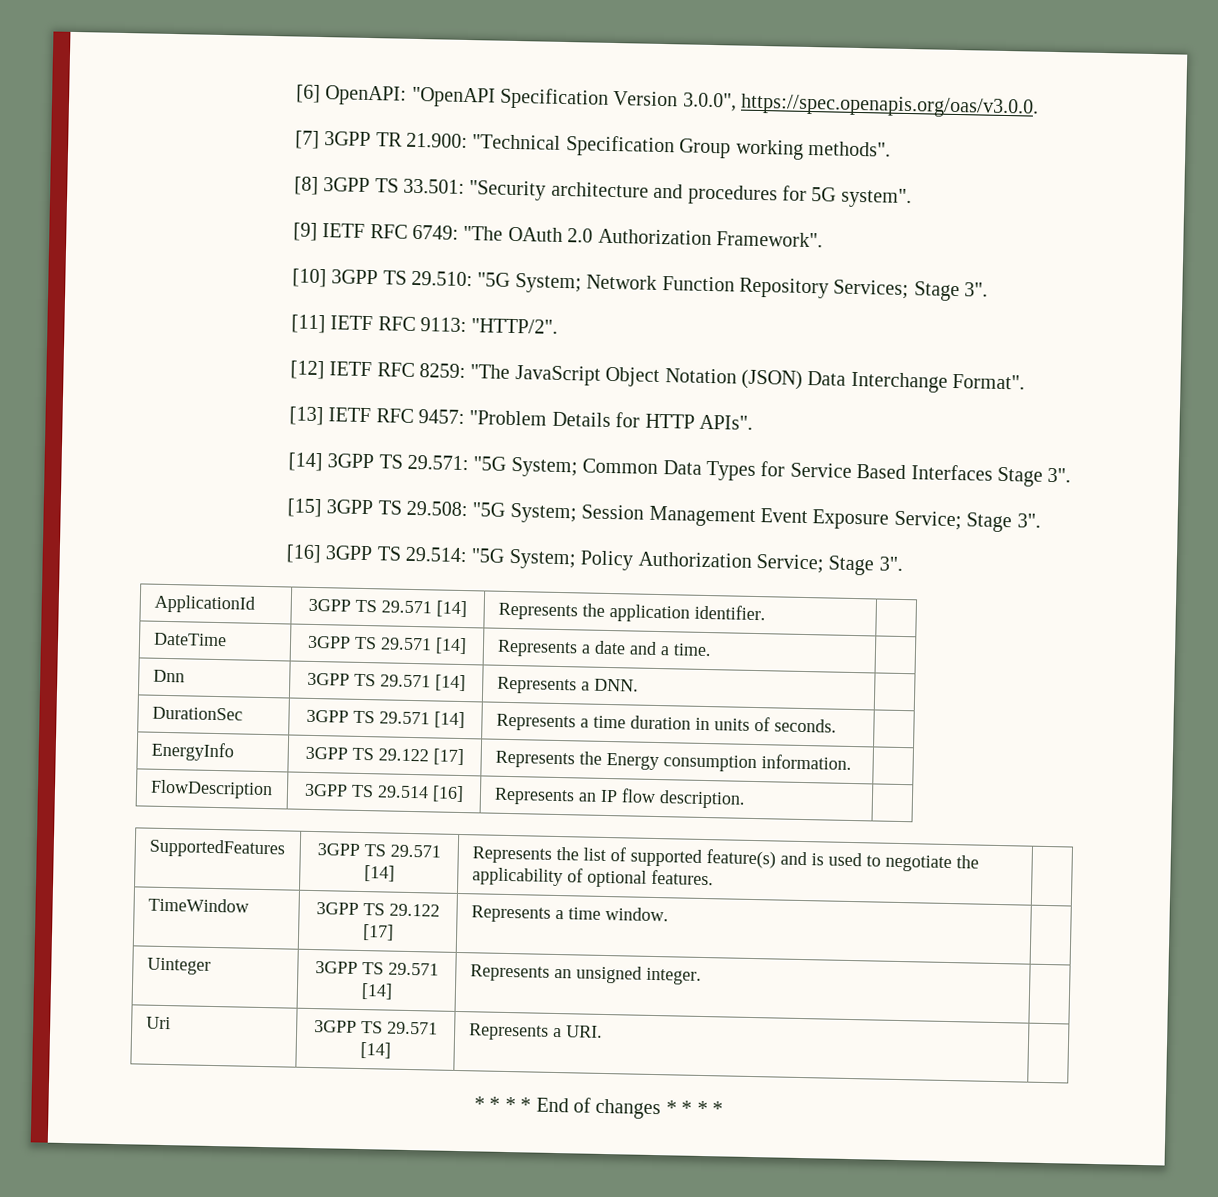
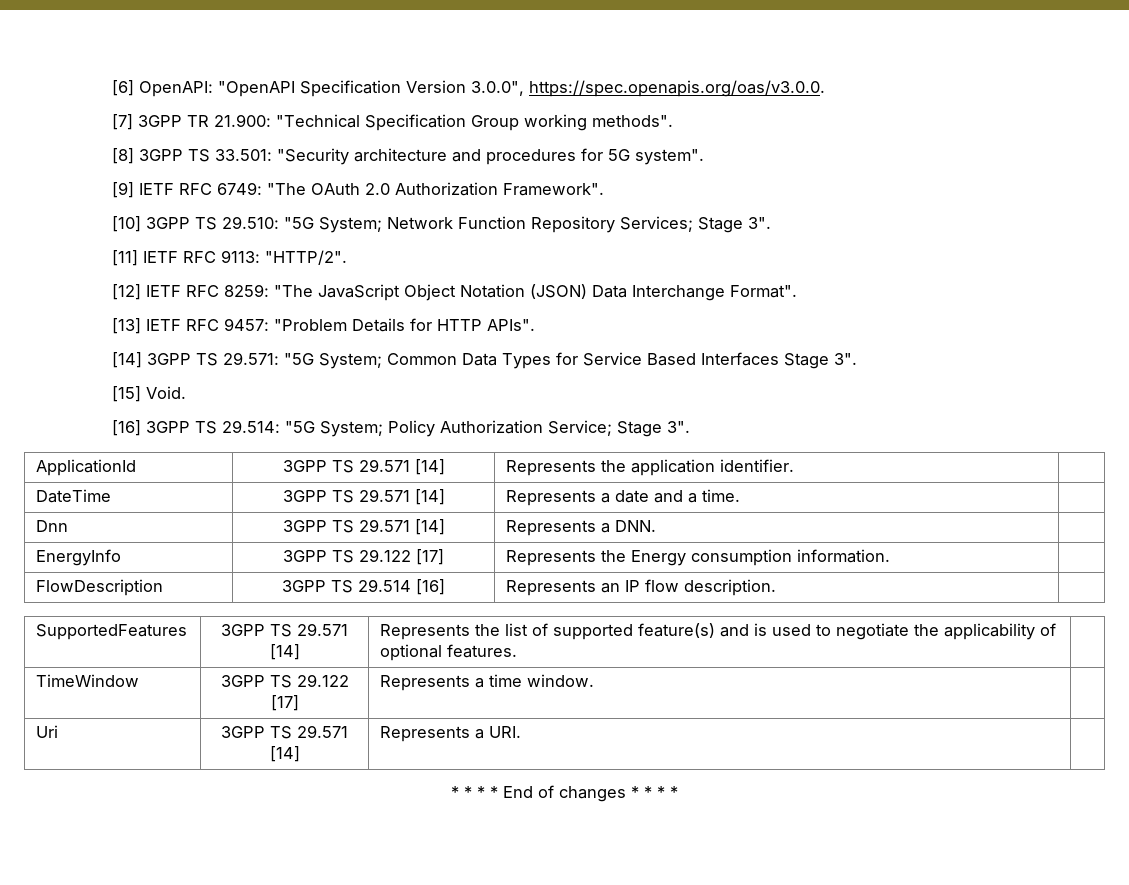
[326,499,1041,533] 3GPP TS 29.508: "5G System; Session Management Event Exposure Service; Stage 3". -> [146,386,187,399] Void.
[151,706,243,721] [306,709,465,729] [495,713,837,733] // DurationSec | 3GPP TS 29.571 [14] | Represents a time duration in units of seconds. | -> (657, 526) none
[146,957,211,975] [315,961,439,976] [360,983,393,1000] [469,964,702,985] // Uinteger | 3GPP TS 29.571 [14] | Represents an unsigned integer. | -> (595, 680) none

